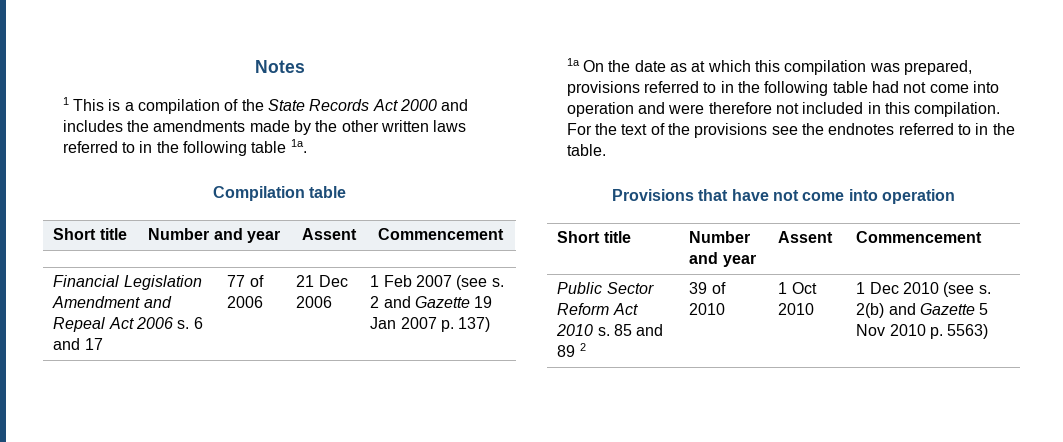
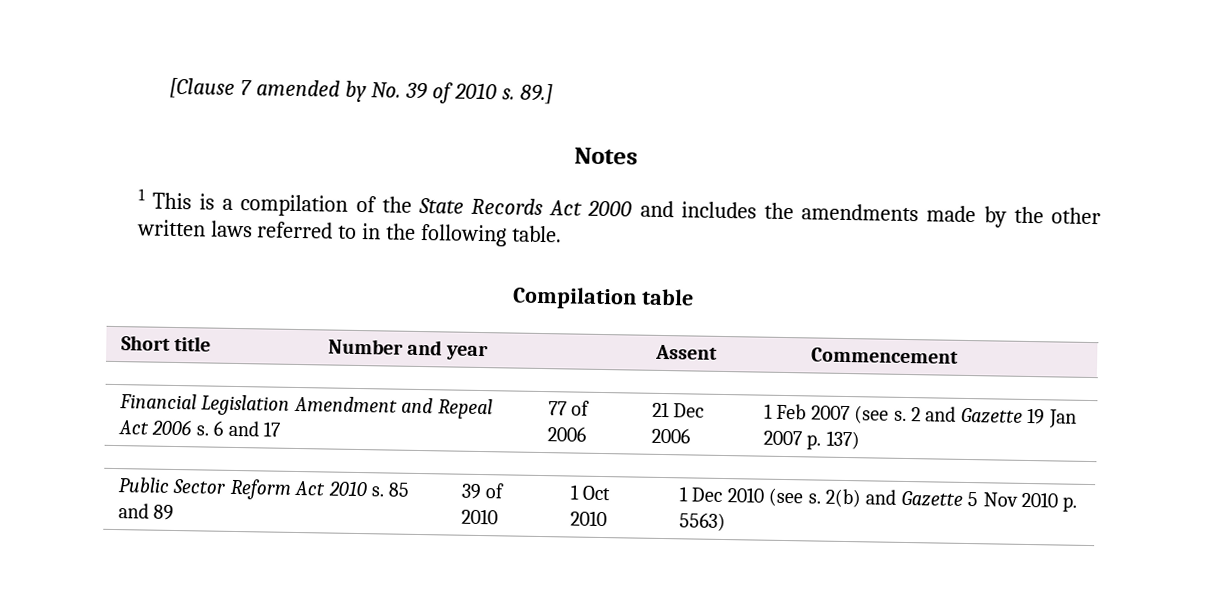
(254, 66) none -> [169,77,553,105] [Clause 7 amended by No. 39 of 2010 s. 89.] //
[251,139,307,153] table 1a. -> [512,225,563,243] table.
[566,58,972,75] [566,81,999,96] [566,102,1001,117] [566,123,1015,138] [566,144,606,156] [612,189,955,204] [557,231,631,243] [689,231,751,243] [689,252,756,267] [778,231,834,243] [856,231,983,243] // 1a On the date as at which this compilation was prepared, provisions referred to in the following table had not come into operation and were therefore not included in this compilation. For the text of the provisions see the endnotes referred to in the table. // Provisions that have not come into operation // Short title | Number and year | Assent | Commencement -> (860, 440) none
[579,343,586,351] 2 -> (175, 512) none

